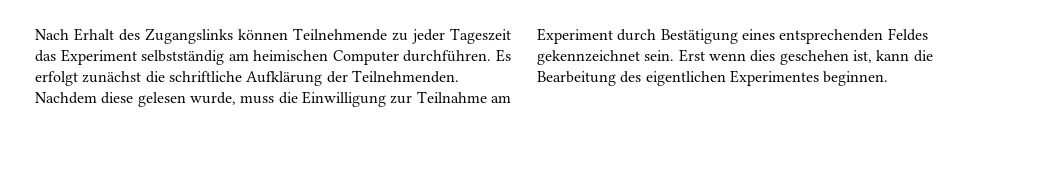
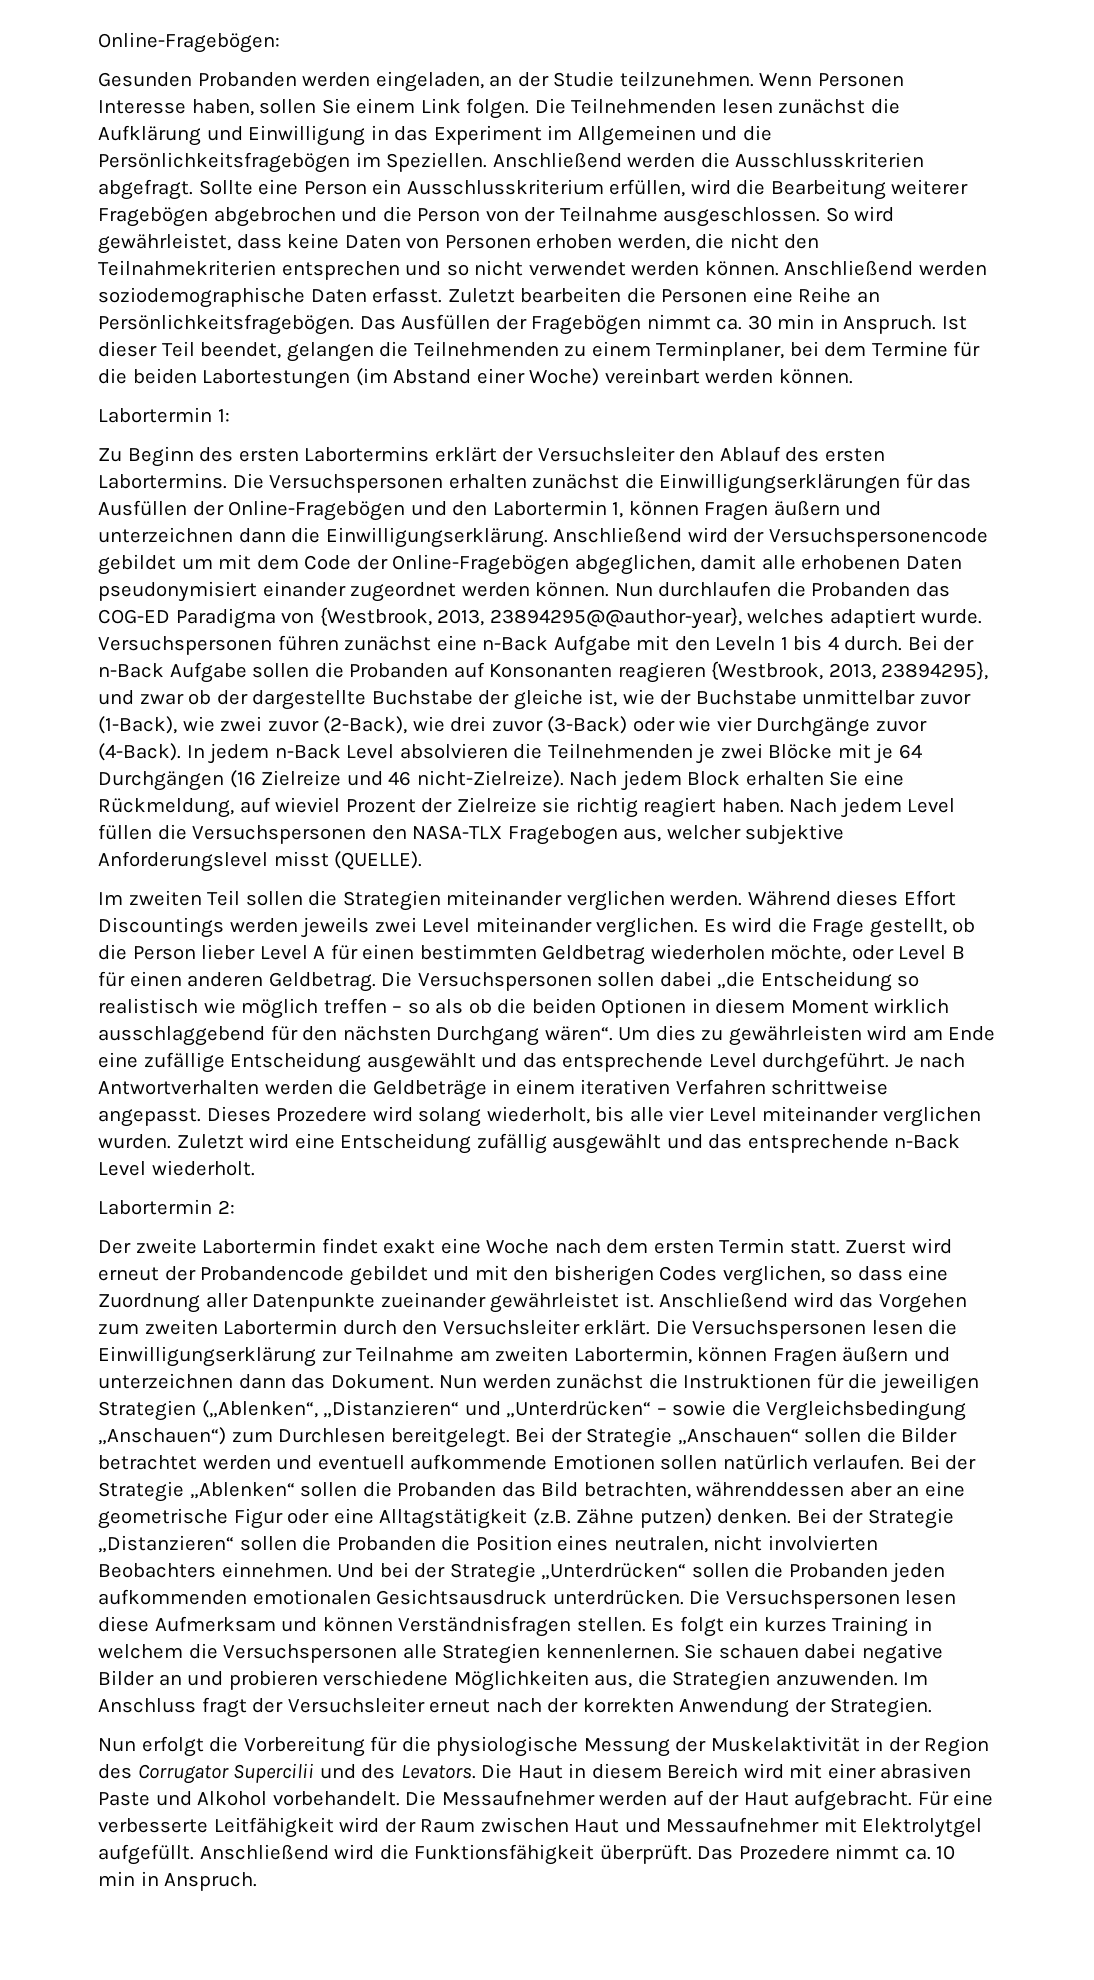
[35,28,511,44] [35,49,511,65] [35,70,459,86] [35,91,511,107] [537,28,928,44] [537,49,933,65] [537,70,889,86] Nach Erhalt des Zugangslinks können Teilnehmende zu jeder Tageszeit das Experiment selbstständig am heimischen Computer durchführen. Es erfolgt zunächst die schriftliche Aufklärung der Teilnehmenden. Nachdem diese gelesen wurde, muss die Einwilligung zur Teilnahme am Experiment durch Bestätigung eines entsprechenden Feldes gekennzeichnet sein. Erst wenn dies geschehen ist, kann die Bearbeitung des eigentlichen Experimentes beginnen. -> [98,32,280,53] [98,71,904,92] [98,98,900,119] [98,125,772,146] [98,152,925,173] [98,179,969,200] [98,206,895,227] [98,233,820,254] [98,260,987,280] [98,287,880,308] [98,314,967,335] [98,341,981,362] [98,368,853,389] [98,407,230,423] [98,446,885,467] [98,473,972,494] [98,500,882,521] [98,527,988,548] [98,554,962,575] [98,581,950,602] [98,607,983,629] [98,635,975,656] [98,661,989,683] [98,689,971,710] [98,716,927,737] [98,743,922,764] [98,770,904,791] [98,797,956,818] [98,824,845,845] [98,851,423,872] [98,890,956,911] [98,917,976,938] [98,944,965,965] [98,971,920,992] [98,998,950,1019] [98,1025,996,1046] [98,1052,966,1073] [98,1079,889,1100] [98,1106,981,1127] [98,1133,961,1154] [98,1160,255,1176] [98,1199,235,1215] [98,1238,952,1254] [98,1265,949,1286] [98,1292,967,1313] [98,1319,958,1339] [98,1346,950,1367] [98,1373,979,1394] [98,1400,967,1421] [98,1427,958,1448] [98,1454,977,1470] [98,1481,965,1502] [98,1508,954,1529] [98,1535,878,1553] [98,1562,946,1583] [98,1589,957,1609] [98,1616,932,1637] [98,1643,943,1664] [98,1670,929,1691] [98,1697,933,1718] [98,1736,990,1757] [98,1763,972,1784] [98,1790,994,1811] [98,1817,983,1838] [98,1844,956,1865] [98,1871,258,1891] Online-Fragebögen: // Gesunden Probanden werden eingeladen, an der Studie teilzunehmen. Wenn Personen Interesse haben, sollen Sie einem Link folgen. Die Teilnehmenden lesen zunächst die Aufklärung und Einwilligung in das Experiment im Allgemeinen und die Persönlichkeitsfragebögen im Speziellen. Anschließend werden die Ausschlusskriterien abgefragt. Sollte eine Person ein Ausschlusskriterium erfüllen, wird die Bearbeitung weiterer Fragebögen abgebrochen und die Person von der Teilnahme ausgeschlossen. So wird gewährleistet, dass keine Daten von Personen erhoben werden, die nicht den Teilnahmekriterien entsprechen und so nicht verwendet werden können. Anschließend werden soziodemographische Daten erfasst. Zuletzt bearbeiten die Personen eine Reihe an Persönlichkeitsfragebögen. Das Ausfüllen der Fragebögen nimmt ca. 30 min in Anspruch. Ist dieser Teil beendet, gelangen die Teilnehmenden zu einem Terminplaner, bei dem Termine für die beiden Labortestungen (im Abstand einer Woche) vereinbart werden können. // Labortermin 1: // Zu Beginn des ersten Labortermins erklärt der Versuchsleiter den Ablauf des ersten Labortermins. Die Versuchspersonen erhalten zunächst die Einwilligungserklärungen für das Ausfüllen der Online-Fragebögen und den Labortermin 1, können Fragen äußern und unterzeichnen dann die Einwilligungserklärung. Anschließend wird der Versuchspersonencode gebildet um mit dem Code der Online-Fragebögen abgeglichen, damit alle erhobenen Daten pseudonymisiert einander zugeordnet werden können. Nun durchlaufen die Probanden das COG-ED Paradigma von {Westbrook, 2013, 23894295@@author-year}, welches adaptiert wurde. Versuchspersonen führen zunächst eine n-Back Aufgabe mit den Leveln 1 bis 4 durch. Bei der n-Back Aufgabe sollen die Probanden auf Konsonanten reagieren {Westbrook, 2013, 23894295}, und zwar ob der dargestellte Buchstabe der gleiche ist, wie der Buchstabe unmittelbar zuvor (1-Back), wie zwei zuvor (2-Back), wie drei zuvor (3-Back) oder wie vier Durchgänge zuvor (4-Back). In jedem n-Back Level absolvieren die Teilnehmenden je zwei Blöcke mit je 64 Durchgängen (16 Zielreize und 46 nicht-Zielreize). Nach jedem Block erhalten Sie eine Rückmeldung, auf wieviel Prozent der Zielreize sie richtig reagiert haben. Nach jedem Level füllen die Versuchspersonen den NASA-TLX Fragebogen aus, welcher subjektive Anforderungslevel misst (QUELLE). // Im zweiten Teil sollen die Strategien miteinander verglichen werden. Während dieses Effort Discountings werden jeweils zwei Level miteinander verglichen. Es wird die Frage gestellt, ob die Person lieber Level A für einen bestimmten Geldbetrag wiederholen möchte, oder Level B für einen anderen Geldbetrag. Die Versuchspersonen sollen dabei „die Entscheidung so realistisch wie möglich treffen – so als ob die beiden Optionen in diesem Moment wirklich ausschlaggebend für den nächsten Durchgang wären“. Um dies zu gewährleisten wird am Ende eine zufällige Entscheidung ausgewählt und das entsprechende Level durchgeführt. Je nach Antwortverhalten werden die Geldbeträge in einem iterativen Verfahren schrittweise angepasst. Dieses Prozedere wird solang wiederholt, bis alle vier Level miteinander verglichen wurden. Zuletzt wird eine Entscheidung zufällig ausgewählt und das entsprechende n-Back Level wiederholt. // Labortermin 2: // Der zweite Labortermin findet exakt eine Woche nach dem ersten Termin statt. Zuerst wird erneut der Probandencode gebildet und mit den bisherigen Codes verglichen, so dass eine Zuordnung aller Datenpunkte zueinander gewährleistet ist. Anschließend wird das Vorgehen zum zweiten Labortermin durch den Versuchsleiter erklärt. Die Versuchspersonen lesen die Einwilligungserklärung zur Teilnahme am zweiten Labortermin, können Fragen äußern und unterzeichnen dann das Dokument. Nun werden zunächst die Instruktionen für die jeweiligen Strategien („Ablenken“, „Distanzieren“ und „Unterdrücken“ – sowie die Vergleichsbedingung „Anschauen“) zum Durchlesen bereitgelegt. Bei der Strategie „Anschauen“ sollen die Bilder betrachtet werden und eventuell aufkommende Emotionen sollen natürlich verlaufen. Bei der Strategie „Ablenken“ sollen die Probanden das Bild betrachten, währenddessen aber an eine geometrische Figur oder eine Alltagstätigkeit (z.B. Zähne putzen) denken. Bei der Strategie „Distanzieren“ sollen die Probanden die Position eines neutralen, nicht involvierten Beobachters einnehmen. Und bei der Strategie „Unterdrücken“ sollen die Probanden jeden aufkommenden emotionalen Gesichtsausdruck unterdrücken. Die Versuchspersonen lesen diese Aufmerksam und können Verständnisfragen stellen. Es folgt ein kurzes Training in welchem die Versuchspersonen alle Strategien kennenlernen. Sie schauen dabei negative Bilder an und probieren verschiedene Möglichkeiten aus, die Strategien anzuwenden. Im Anschluss fragt der Versuchsleiter erneut nach der korrekten Anwendung der Strategien. // Nun erfolgt die Vorbereitung für die physiologische Messung der Muskelaktivität in der Region des Corrugator Supercilii und des Levators. Die Haut in diesem Bereich wird mit einer abrasiven Paste und Alkohol vorbehandelt. Die Messaufnehmer werden auf der Haut aufgebracht. Für eine verbesserte Leitfähigkeit wird der Raum zwischen Haut und Messaufnehmer mit Elektrolytgel aufgefüllt. Anschließend wird die Funktionsfähigkeit überprüft. Das Prozedere nimmt ca. 10 min in Anspruch.

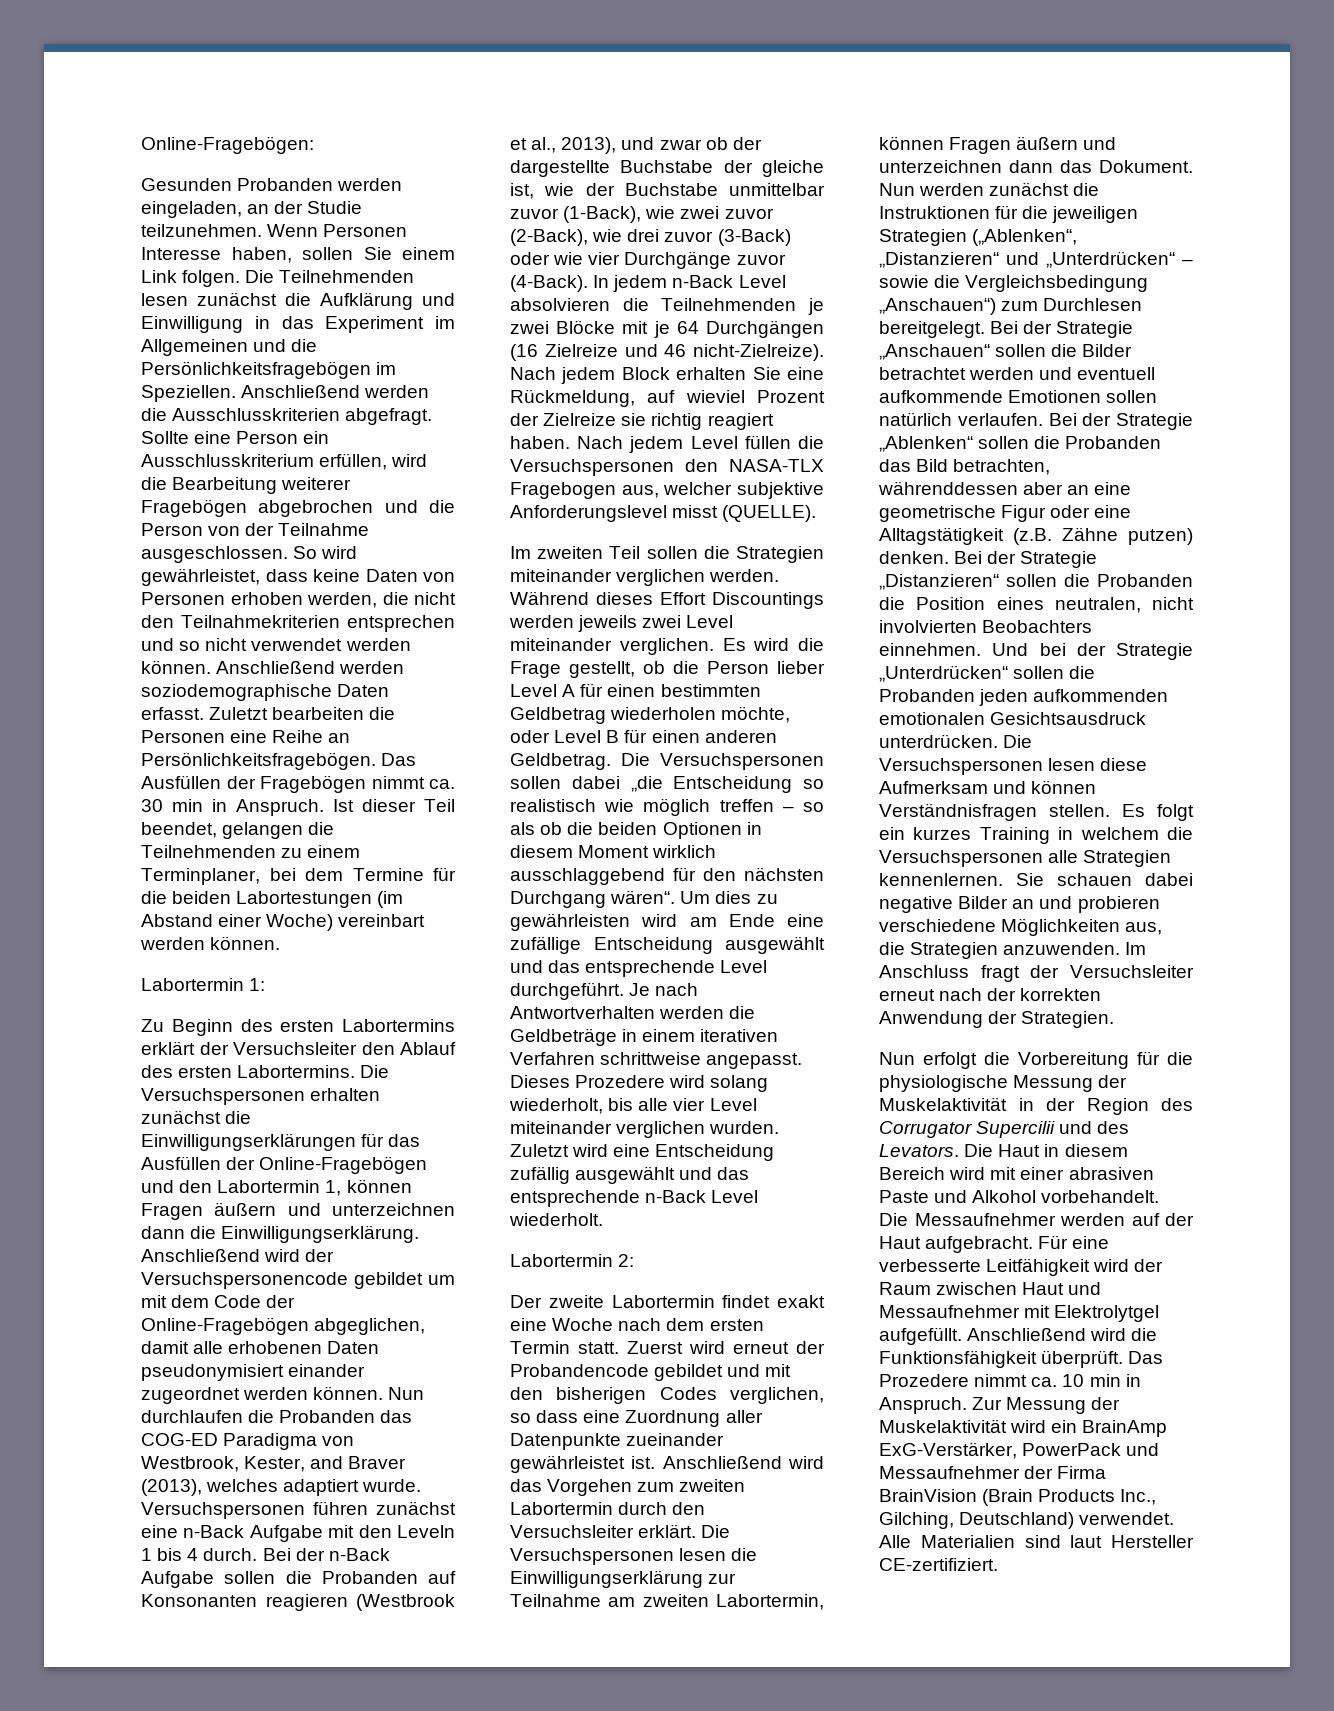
[319,607,742,629] {Westbrook, 2013, 23894295@@author-year}, -> [141,1456,407,1472] [141,1479,202,1496] Westbrook, Kester, and Braver (2013),
[711,661,989,680] {Westbrook, 2013, 23894295}, -> [356,1594,455,1611] [510,137,617,154] (Westbrook et al., 2013),
(258, 1881) none -> [972,1397,1121,1414] [879,1419,1168,1437] [879,1442,1160,1459] [879,1466,1107,1479] [879,1489,1157,1506] [879,1512,1175,1529] [879,1535,1194,1548] [879,1558,998,1571] Zur Messung der Muskelaktivität wird ein BrainAmp ExG-Verstärker, PowerPack und Messaufnehmer der Firma BrainVision (Brain Products Inc., Gilching, Deutschland) verwendet. Alle Materialien sind laut Hersteller CE-zertifiziert.

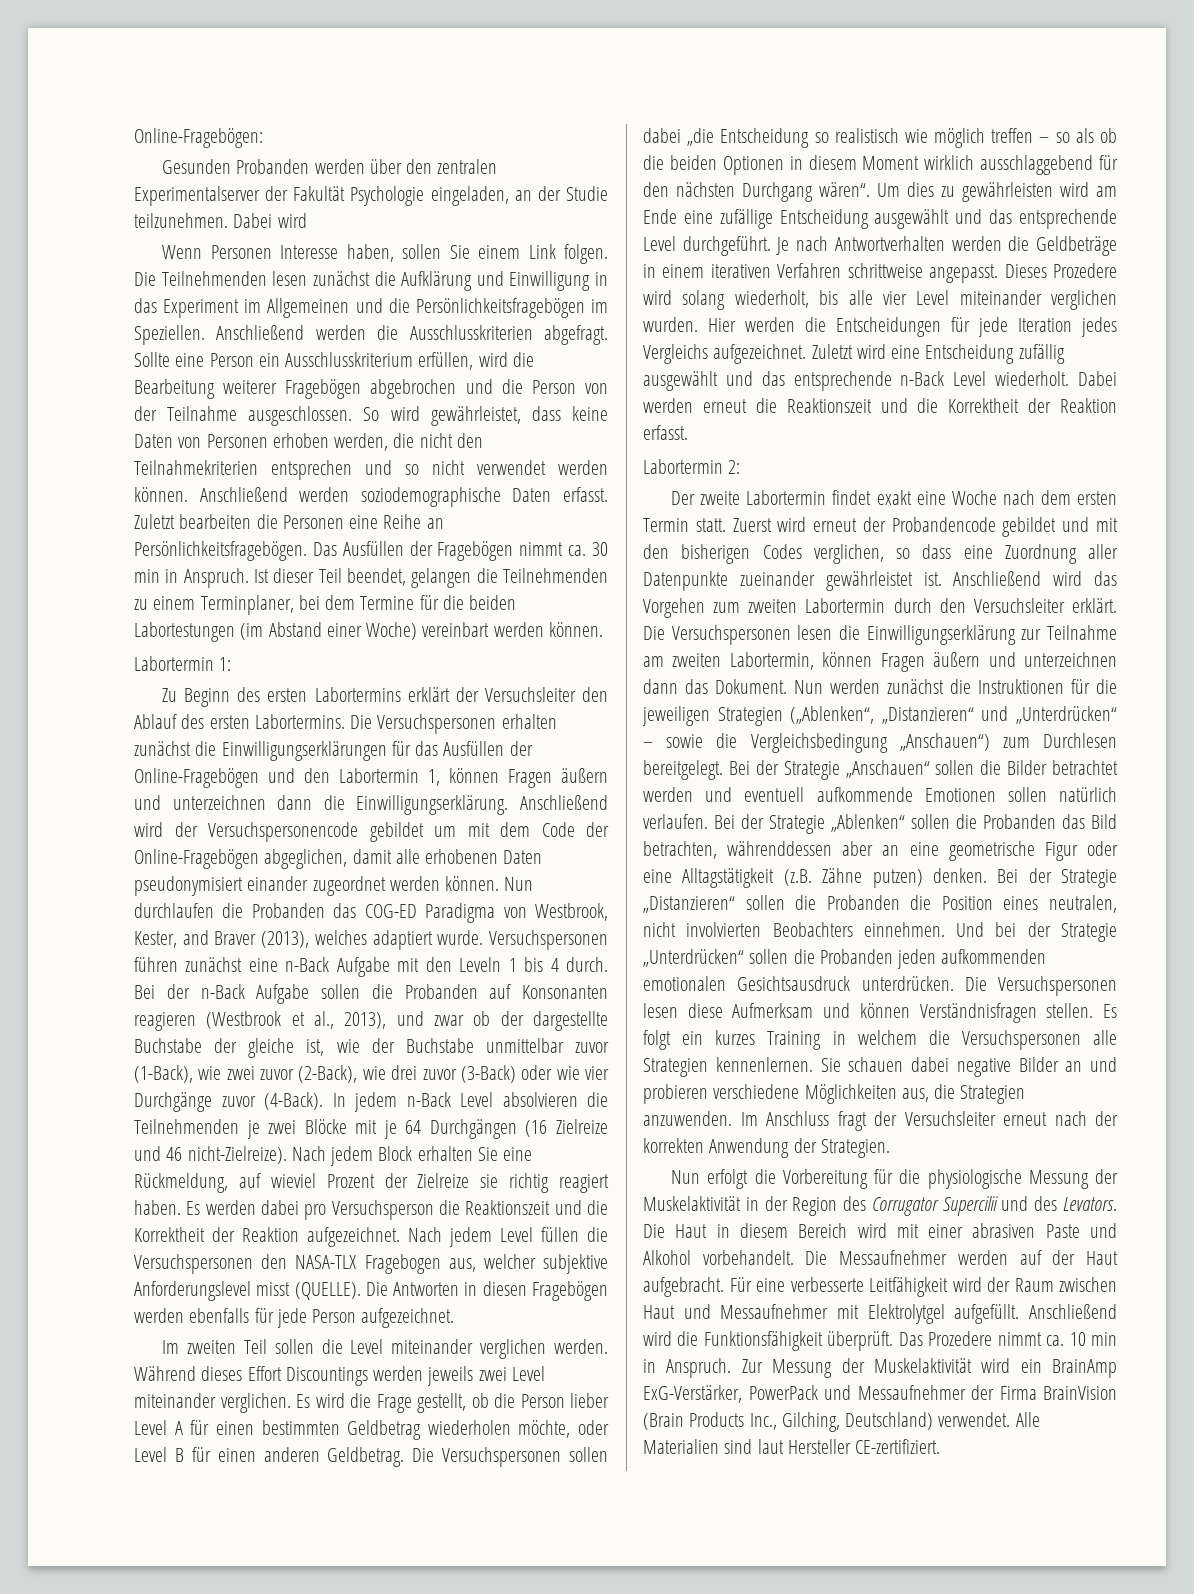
(403, 184) none -> [369,159,498,174] [134,186,425,206] über den zentralen Experimentalserver der Fakultät Psychologie
(262, 230) none -> [233,213,307,228] Dabei wird //
(570, 442) none -> [186,1200,608,1220] [134,1227,400,1247] Es werden dabei pro Versuchsperson die Reaktionszeit und die Korrektheit der Reaktion aufgezeichnet.
(817, 513) none -> [365,1281,608,1301] [134,1308,455,1328] Die Antworten in diesen Fragebögen werden ebenfalls für jede Person aufgezeichnet.
[736,546,824,563] Strategien -> [350,1339,384,1354] Level
(780, 1127) none -> [708,317,1117,337] [643,344,807,364] Hier werden die Entscheidungen für jede Iteration jedes Vergleichs aufgezeichnet.
(603, 1219) none -> [1078,371,1117,386] [643,398,1117,413] [643,425,688,440] Dabei werden erneut die Reaktionszeit und die Korrektheit der Reaktion erfasst.

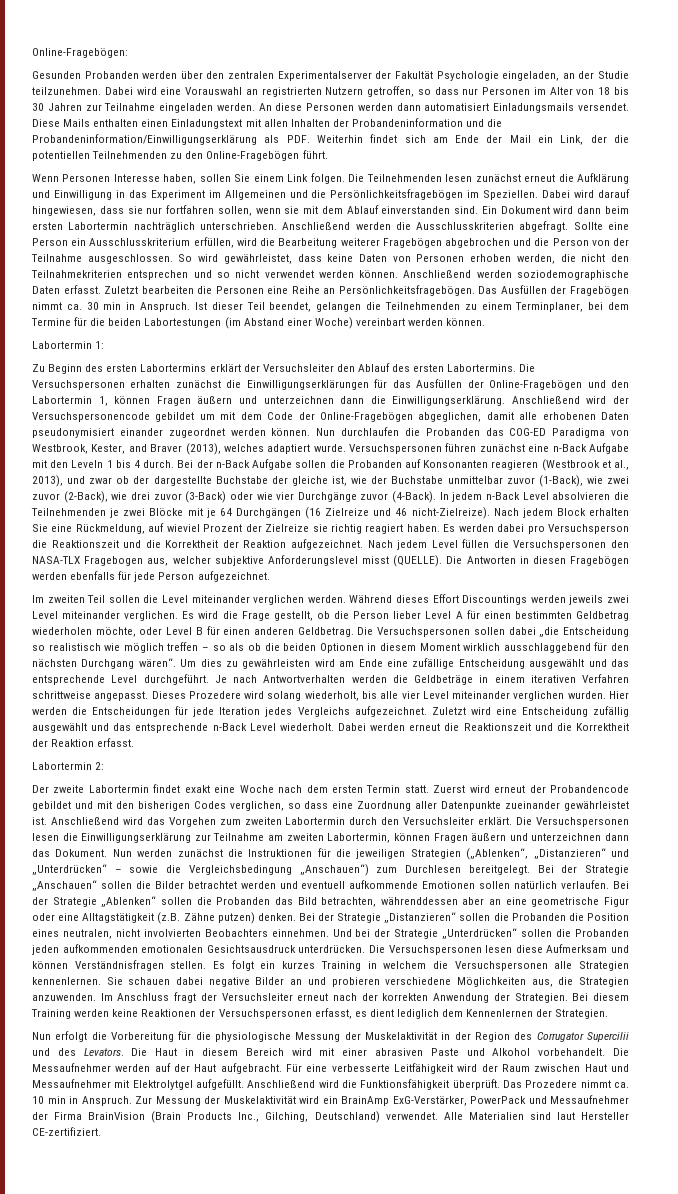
(307, 220) none -> [160,86,629,97] [32,103,629,113] [32,118,503,129] [32,134,629,145] [32,150,328,161] eine Vorauswahl an registrierten Nutzern getroffen, so dass nur Personen im Alter von 18 bis 30 Jahren zur Teilnahme eingeladen werden. An diese Personen werden dann automatisiert Einladungsmails versendet. Diese Mails enthalten einen Einladungstext mit allen Inhalten der Probandeninformation und die Probandeninformation/Einwilligungserklärung als PDF. Weiterhin findet sich am Ende der Mail ein Link, der die potentiellen Teilnehmenden zu den Online-Fragebögen führt.
(370, 278) none -> [524,174,556,182] erneut
(205, 335) none -> [542,189,631,198] [32,205,629,216] [32,222,277,232] Dabei wird darauf hingewiesen, dass sie nur fortfahren sollen, wenn sie mit dem Ablauf einverstanden sind. Ein Dokument wird dann beim ersten Labortermin nachträglich unterschrieben.
(890, 1148) none -> [572,993,629,1001] [31,1008,609,1019] Bei diesem Training werden keine Reaktionen der Versuchspersonen erfasst, es dient lediglich dem Kennenlernen der Strategien.

